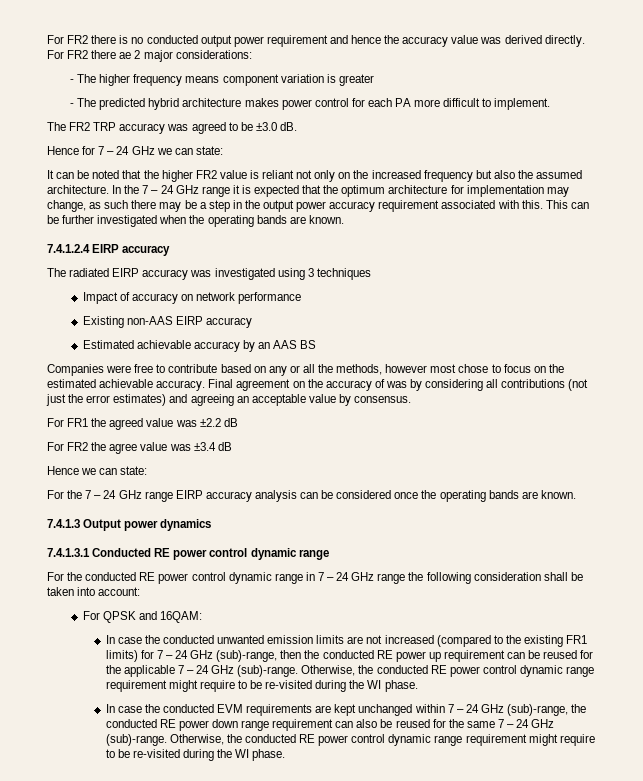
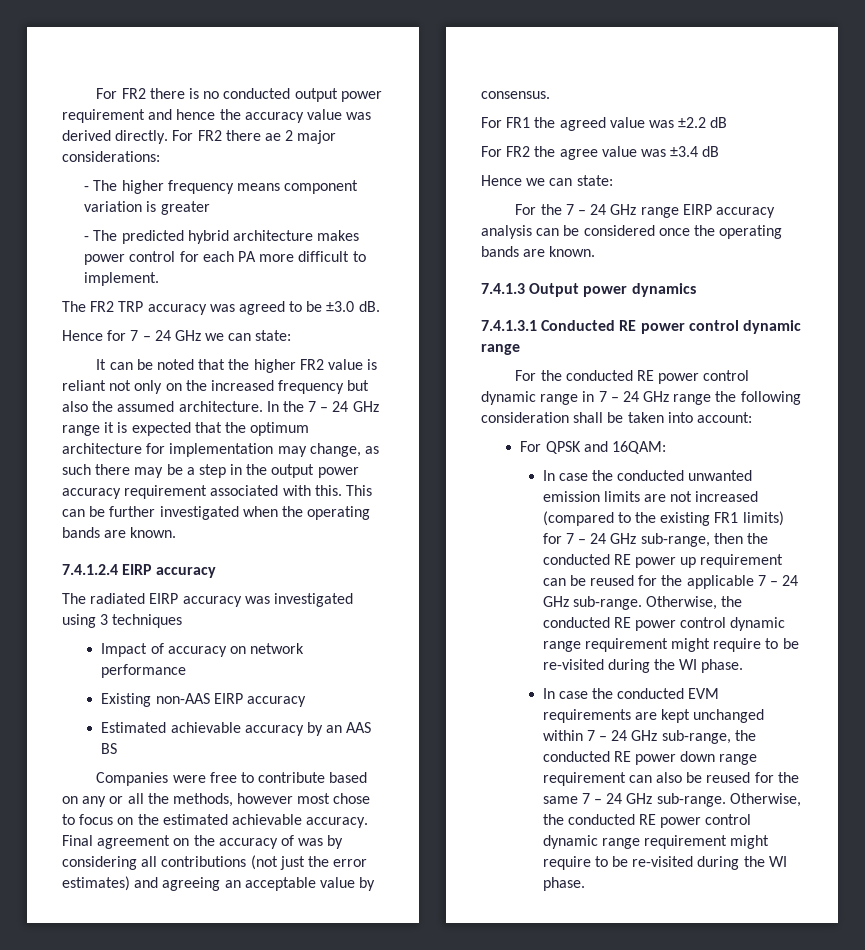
[216,650,278,662] (sub)-range, -> [640,533,710,547] sub-range,
[237,665,299,677] (sub)-range. -> [572,596,642,610] sub-range.
[507,704,569,716] (sub)-range, -> [661,730,731,744] sub-range,
[105,734,167,746] (sub)-range. -> [656,793,726,807] sub-range.

